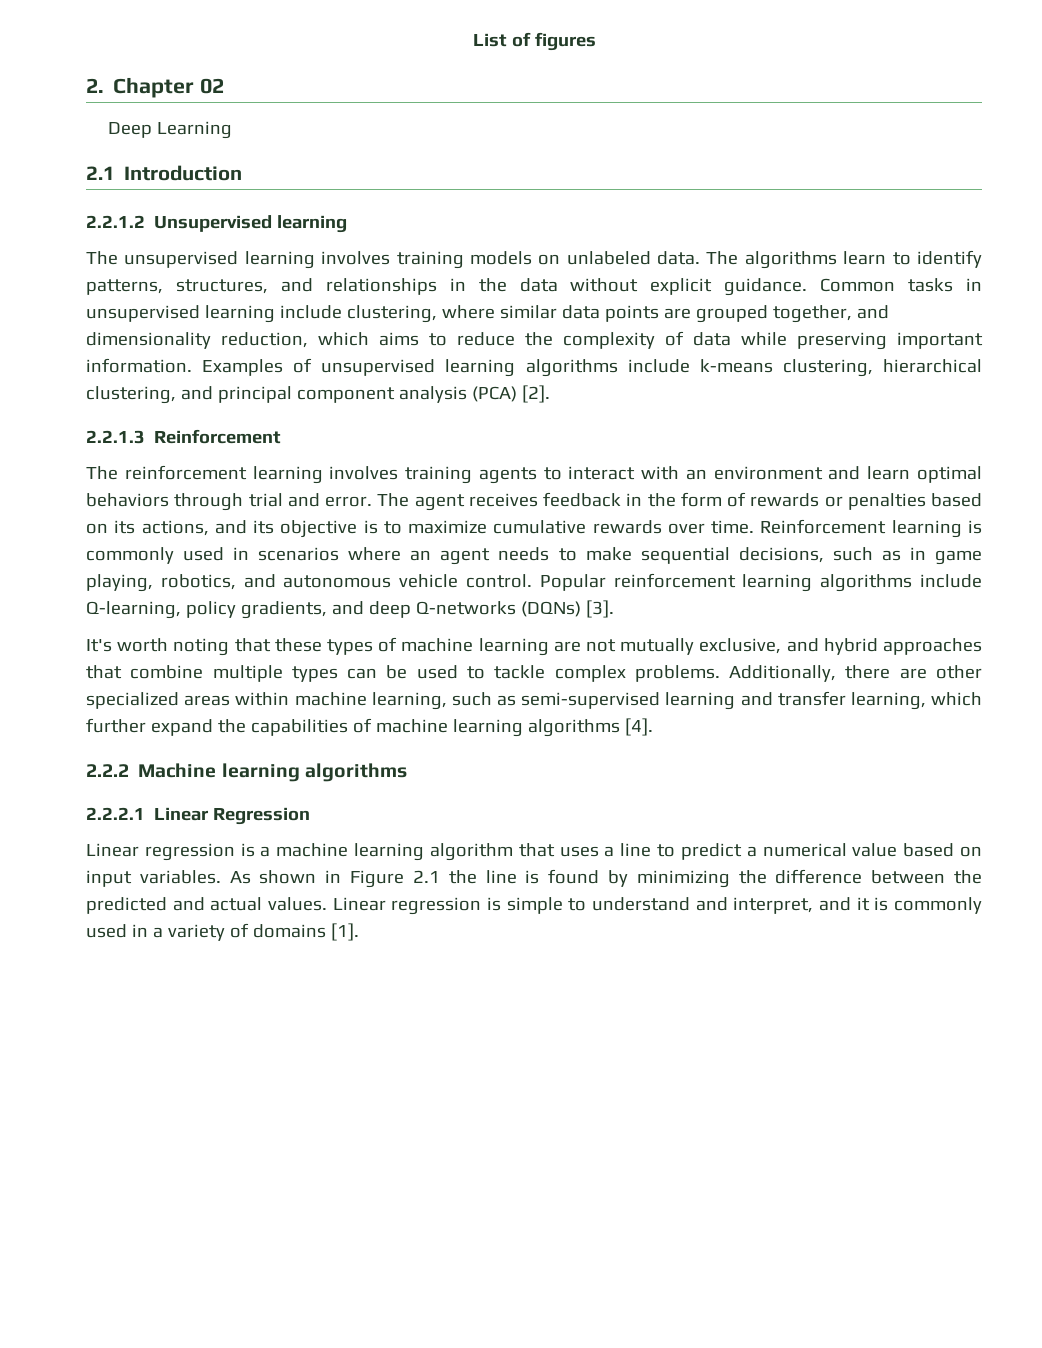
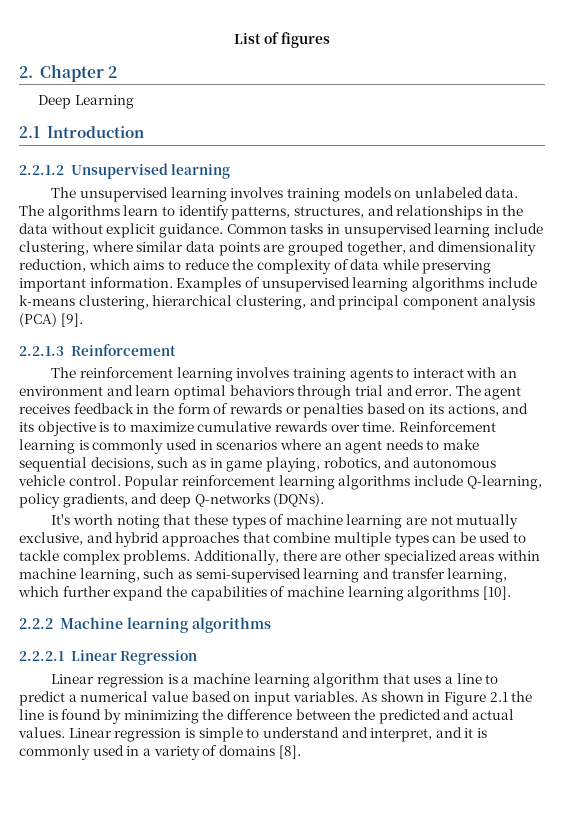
[200,78,225,94] 02 -> [107,66,117,78] 2
[521,385,550,403] [2]. -> [60,313,83,327] [9].
[520,600,614,618] (DQNs) [3]. -> [273,493,325,507] (DQNs).
[624,718,653,736] [4]. -> [482,586,511,600] [10].
[330,923,359,941] [1]. -> [278,745,301,759] [8].

